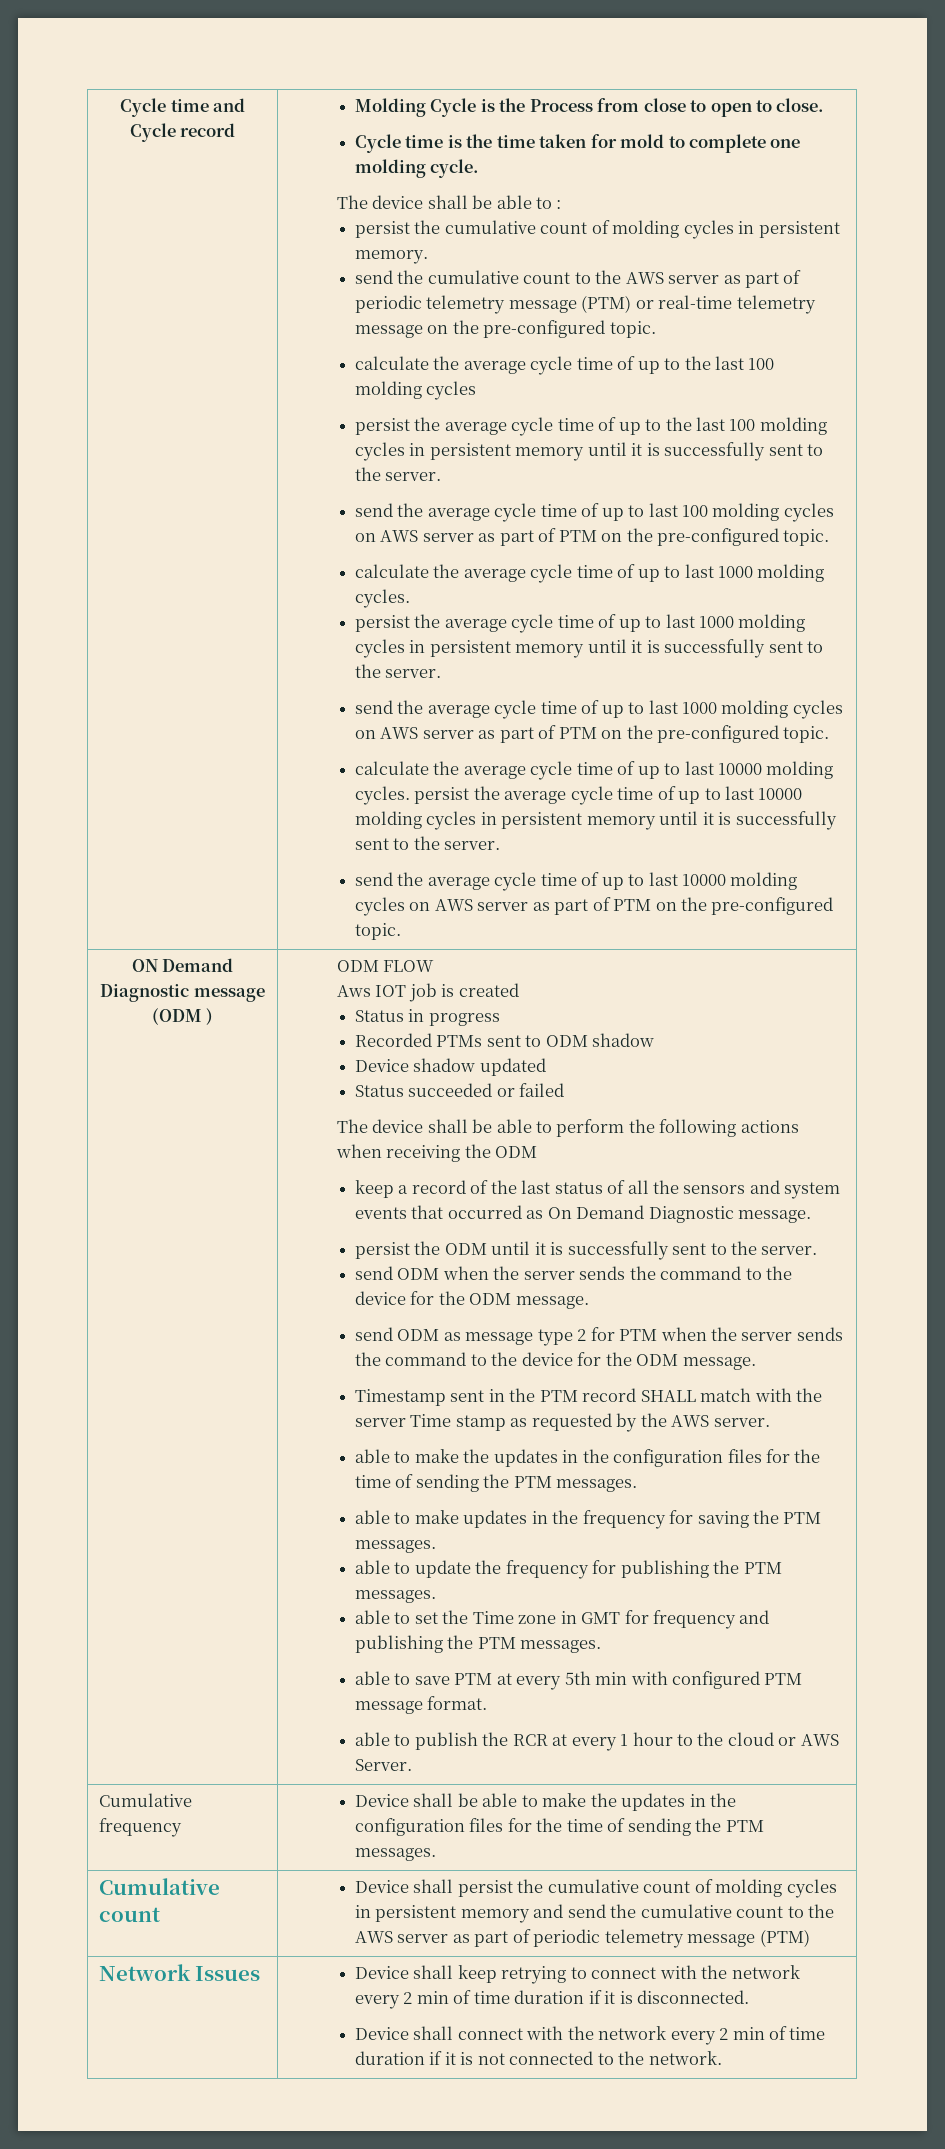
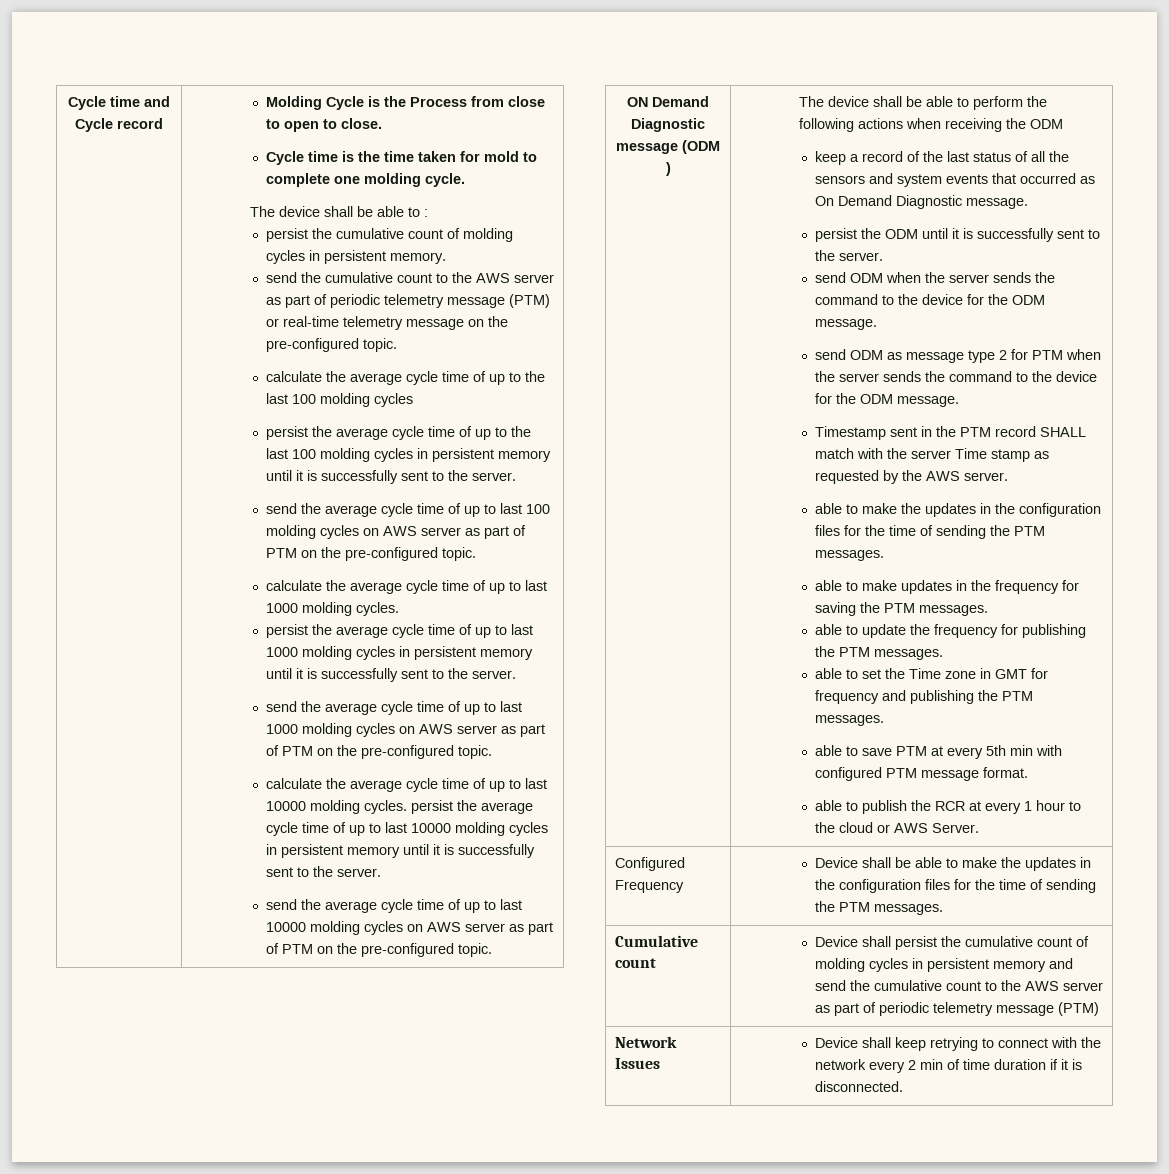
[336,960,435,972] [336,983,519,1002] [354,1009,500,1026] [354,1033,655,1047] [354,1058,546,1076] [354,1083,565,1097] ODM FLOW // Aws IOT job is created // Status in progress // Recorded PTMs sent to ODM shadow // Device shadow updated // Status succeeded or failed // -> (671, 169) none
[98,1793,192,1807] [98,1818,182,1837] Cumulative frequency -> [614,857,685,871] [614,880,684,893] Configured Frequency
[354,2026,826,2045] [354,2051,722,2065] // Device shall connect with the network every 2 min of time duration if it is not connected to the network. -> (904, 1086) none

